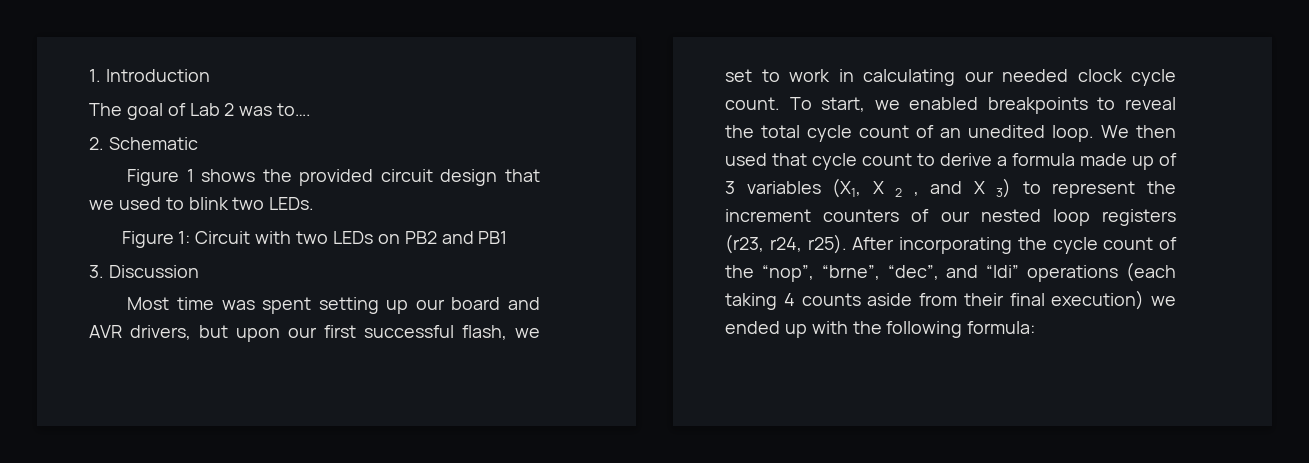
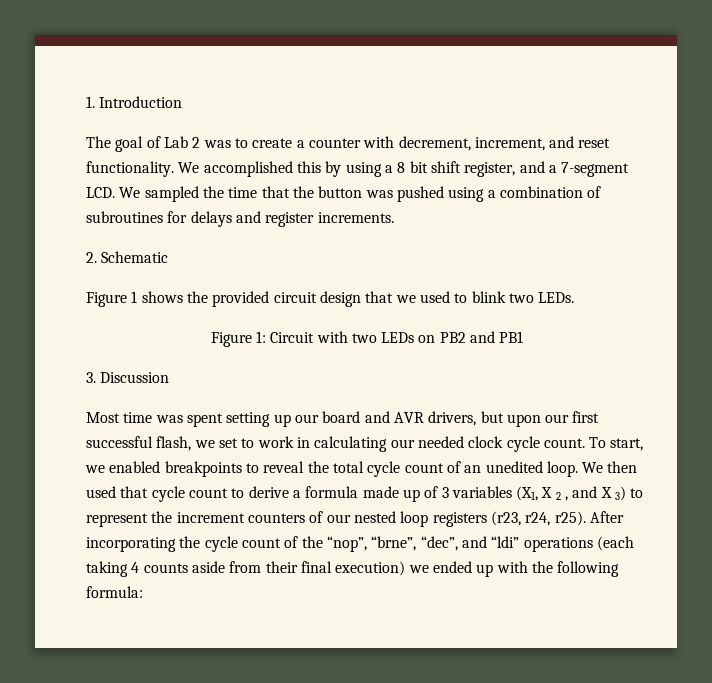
[277,103,312,116] to…. -> [234,136,611,151] [86,161,630,177] [86,186,602,202] [86,211,394,227] to create a counter with decrement, increment, and reset functionality. We accomplished this by using a 8 bit shift register, and a 7-segment LCD. We sampled the time that the button was pushed using a combination of subroutines for delays and register increments.

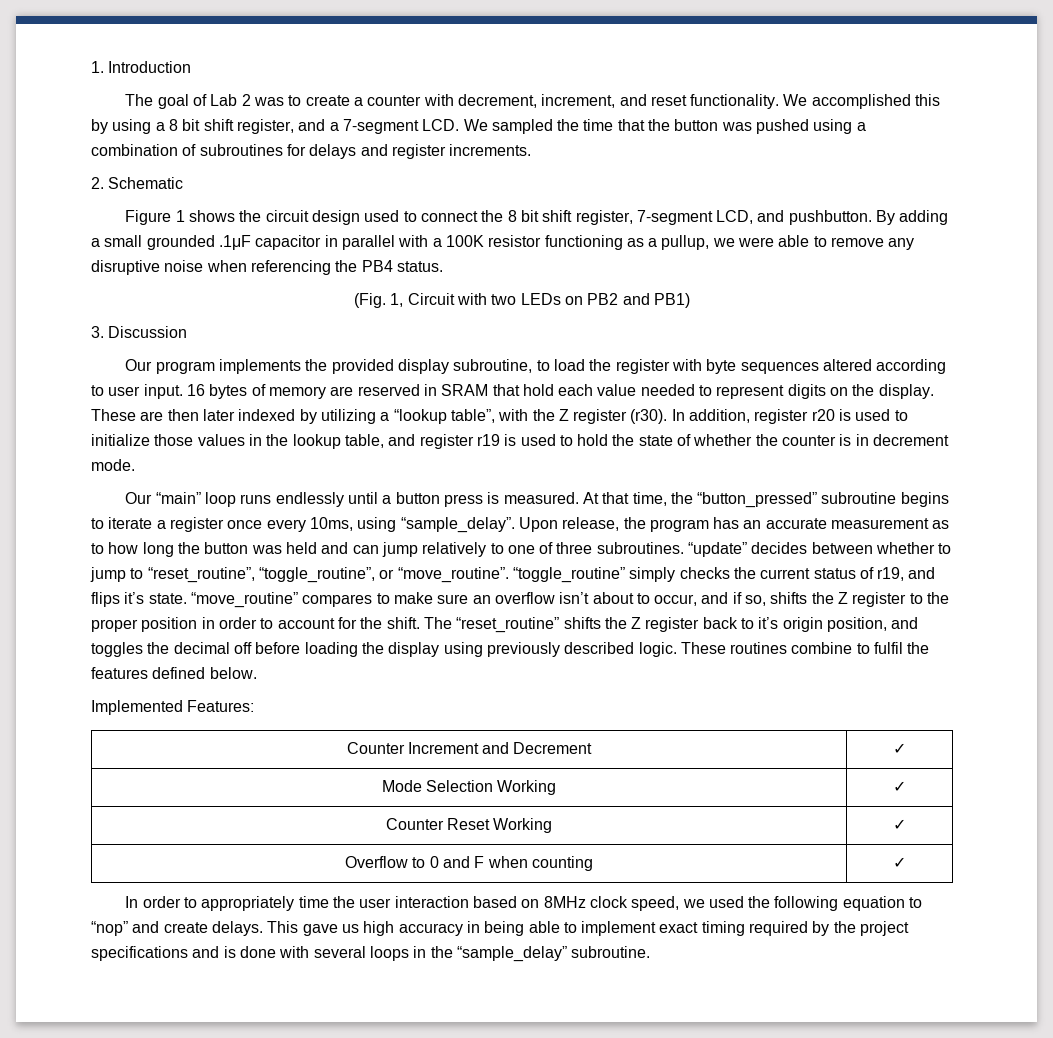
[212,291,270,307] provided -> (262, 216) none
[365,291,575,303] [210,331,266,347] that we used to blink two LEDs. // Figure 1: -> [364,210,949,225] [91,235,915,250] [91,260,443,275] [354,293,404,308] used to connect the 8 bit shift register, 7-segment LCD, and pushbutton. By adding a small grounded .1μF capacitor in parallel with a 100K resistor functioning as a pullup, we were able to remove any disruptive noise when referencing the PB4 status. // (Fig. 1,
[499,331,524,343] PB1 -> [653,293,690,308] PB1)
[86,411,600,427] [86,436,644,452] [85,461,638,477] [86,486,644,502] [86,511,624,527] [86,536,634,552] [86,561,620,577] [86,586,143,598] Most time was spent setting up our board and AVR drivers, but upon our first successful flash, we set to work in calculating our needed clock cycle count. To start, we enabled breakpoints to reveal the total cycle count of an unedited loop. We then used that cycle count to derive a formula made up of 3 variables (X1, X 2 , and X 3) to represent the increment counters of our nested loop registers (r23, r24, r25). After incorporating the cycle count of the “nop”, “brne”, “dec”, and “ldi” operations (each taking 4 counts aside from their final execution) we ended up with the following formula: -> [125,359,947,374] [91,384,934,399] [91,409,908,424] [91,434,950,449] [91,459,135,471] [125,492,949,508] [91,517,950,533] [91,542,952,557] [90,567,936,583] [91,592,950,608] [91,617,919,633] [91,642,930,657] [91,667,257,679] [91,700,255,715] [346,742,593,754] [892,743,906,754] [381,780,557,795] [892,781,906,792] [385,818,553,833] [892,819,906,830] [345,856,593,871] [892,857,906,868] [125,896,923,911] [91,921,910,936] [91,946,651,962] Our program implements the provided display subroutine, to load the register with byte sequences altered according to user input. 16 bytes of memory are reserved in SRAM that hold each value needed to represent digits on the display. These are then later indexed by utilizing a “lookup table”, with the Z register (r30). In addition, register r20 is used to initialize those values in the lookup table, and register r19 is used to hold the state of whether the counter is in decrement mode. // Our “main” loop runs endlessly until a button press is measured. At that time, the “button_pressed” subroutine begins to iterate a register once every 10ms, using “sample_delay”. Upon release, the program has an accurate measurement as to how long the button was held and can jump relatively to one of three subroutines. “update” decides between whether to jump to “reset_routine”, “toggle_routine”, or “move_routine”. “toggle_routine” simply checks the current status of r19, and flips it’s state. “move_routine” compares to make sure an overflow isn’t about to occur, and if so, shifts the Z register to the proper position in order to account for the shift. The “reset_routine” shifts the Z register back to it’s origin position, and toggles the decimal off before loading the display using previously described logic. These routines combine to fulfil the features defined below. // Implemented Features: // Counter Increment and Decrement | ✓ // Mode Selection Working | ✓ // Counter Reset Working | ✓ // Overflow to 0 and F when counting | ✓ // In order to appropriately time the user interaction based on 8MHz clock speed, we used the following equation to “nop” and create delays. This gave us high accuracy in being able to implement exact timing required by the project specifications and is done with several loops in the “sample_delay” subroutine.

